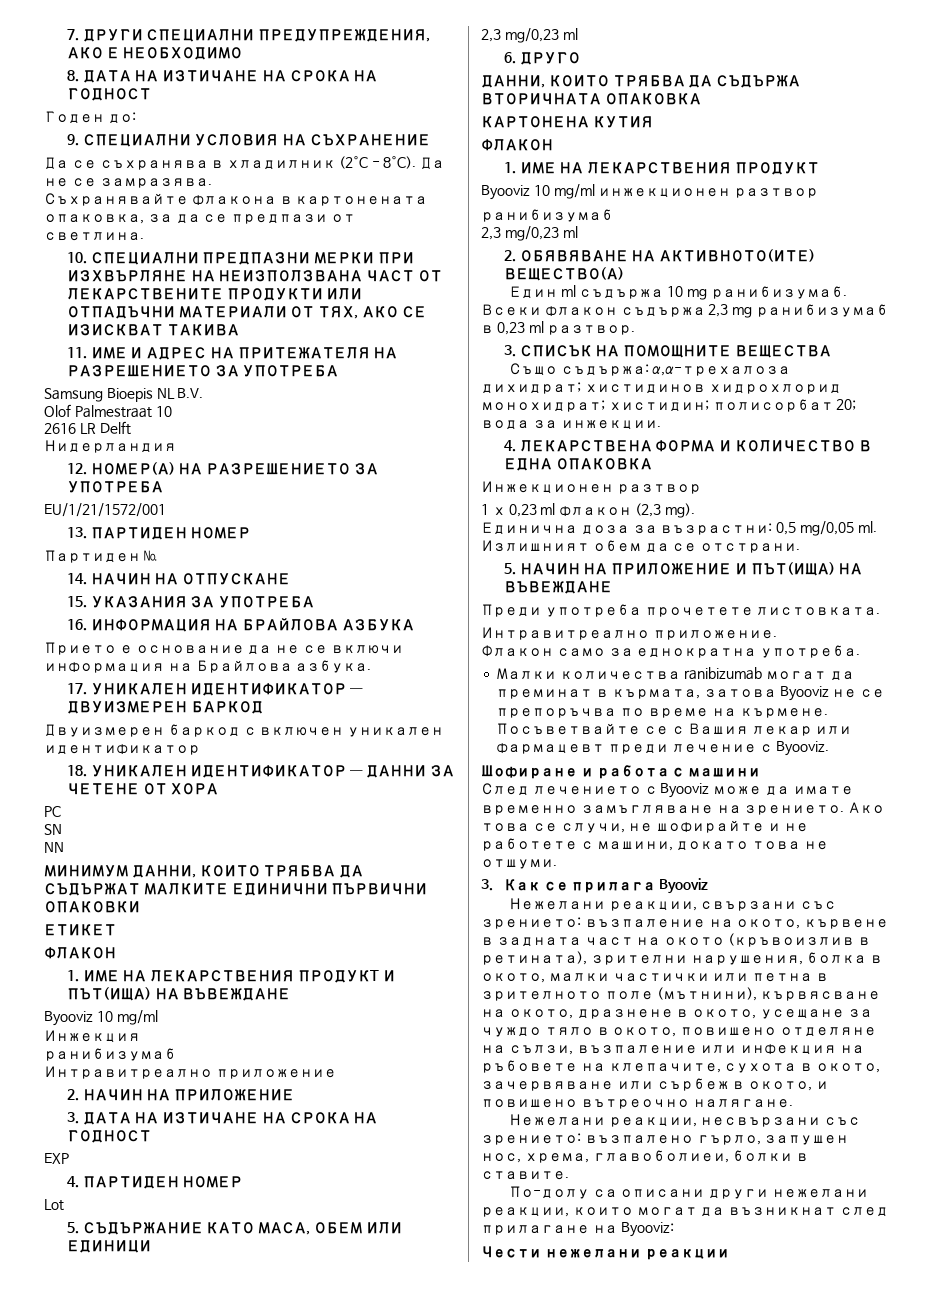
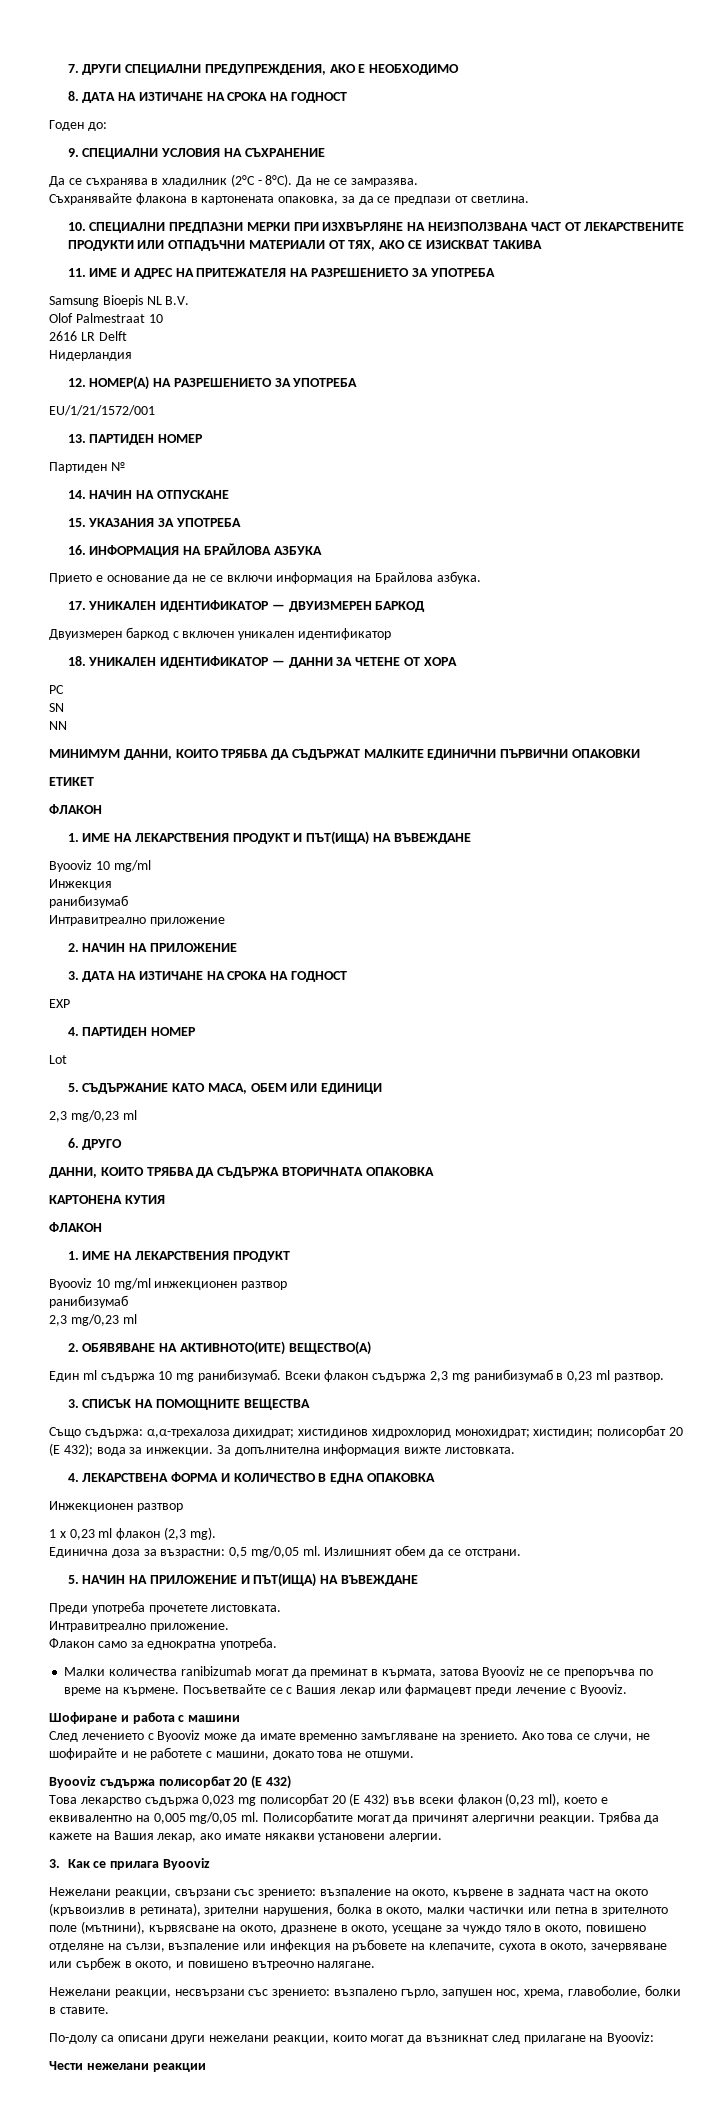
[836,399,857,410] 20; -> [669,1427,684,1436] [49,1443,93,1456] 20 (E 432);
(661, 425) none -> [216,1444,516,1456] За допълнителна информация вижте листовката.
(557, 864) none -> [49,1775,291,1789] [49,1793,608,1806] [49,1811,660,1824] [49,1831,443,1842] // Byooviz съдържа полисорбат 20 (E 432) // Това лекарство съдържа 0,023 mg полисорбат 20 (E 432) във всеки флакон (0,23 ml), което е еквивалентно на 0,005 mg/0,05 ml. Полисорбатите могат да причинят алергични реакции. Трябва да кажете на Вашия лекар, ако имате някакви установени алергии.
[592,1150,729,1163] главоболиеи, -> [567,1985,641,1998] главоболие,

